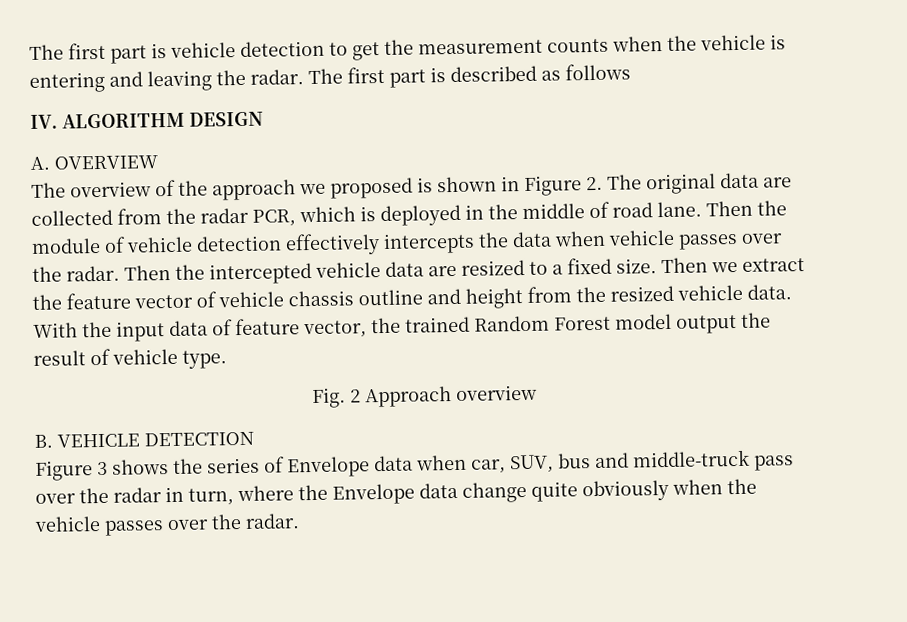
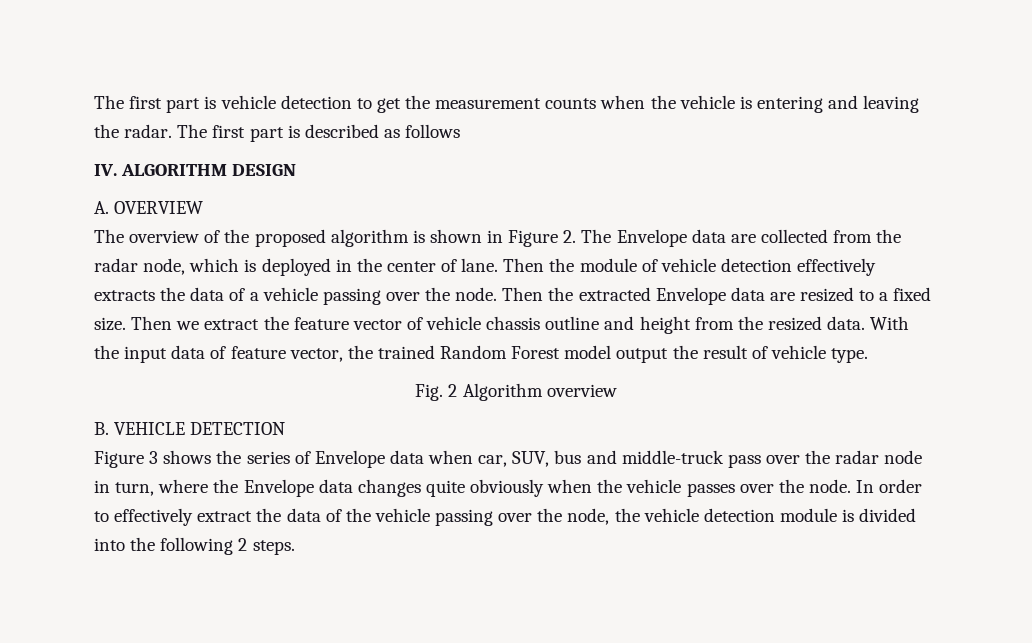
[212,177,413,201] approach we proposed -> [254,229,409,247] proposed algorithm
[646,173,716,195] original -> [616,229,687,247] Envelope
[252,209,296,227] PCR, -> [143,258,186,275] node,
[522,201,653,220] middle of road -> [386,259,458,272] center of
[383,229,783,254] [32,262,381,285] intercepts the data when vehicle passes over the radar. Then the intercepted vehicle -> [94,287,726,305] extracts the data of a vehicle passing over the node. Then the extracted Envelope
[677,284,743,301] vehicle -> (822, 323) none
[364,386,452,408] Approach -> [462,383,543,401] Algorithm
(162, 495) none -> [884,450,923,464] node
[462,481,527,503] change -> [357,479,421,497] changes
[245,513,300,529] radar. -> [808,479,923,493] [94,508,917,526] [94,537,295,555] node. In order to effectively extract the data of the vehicle passing over the node, the vehicle detection module is divided into the following 2 steps.

